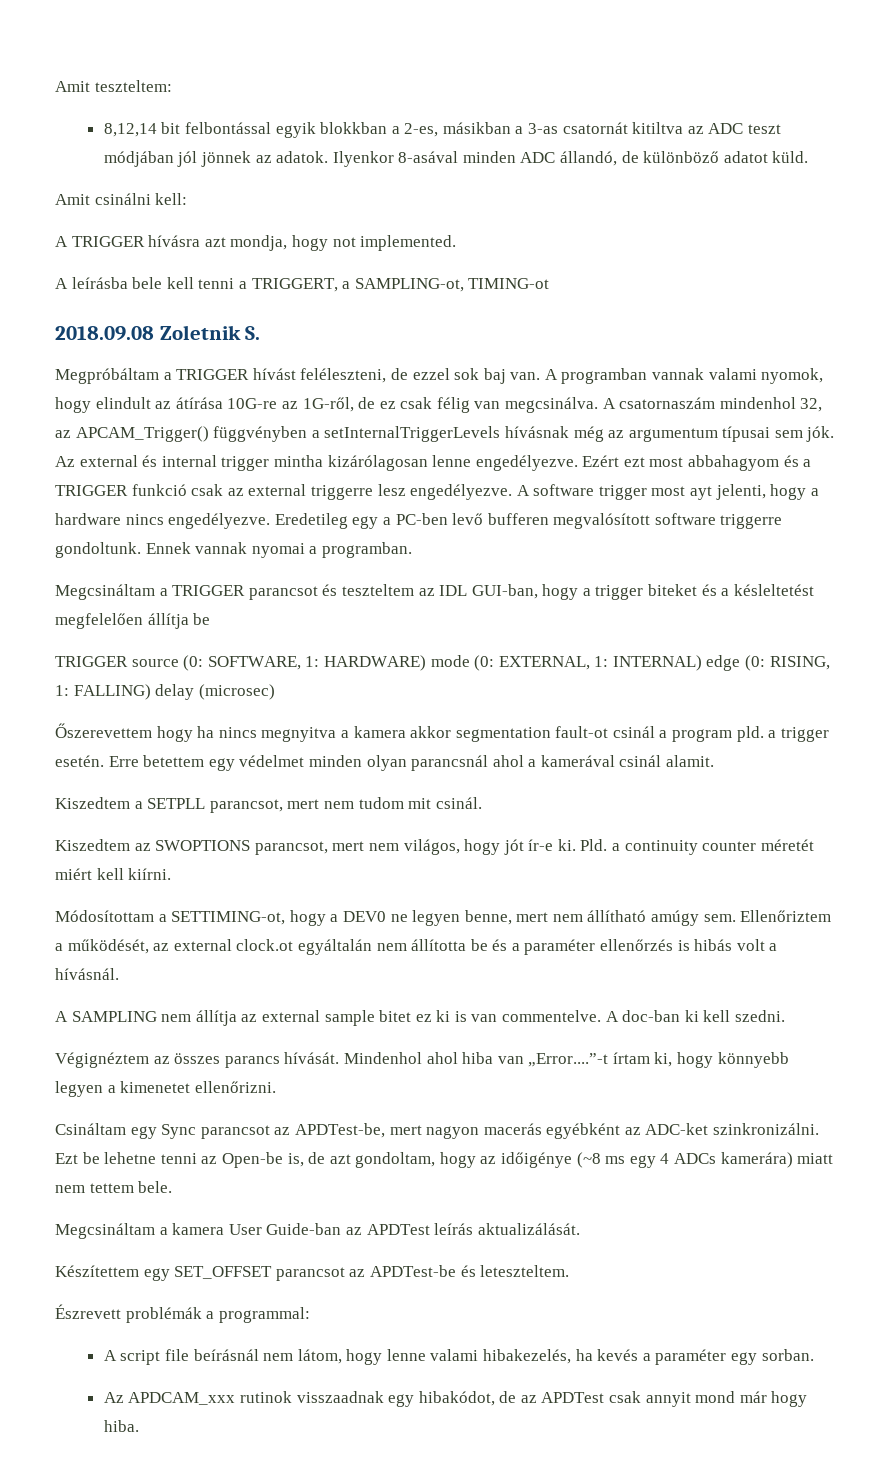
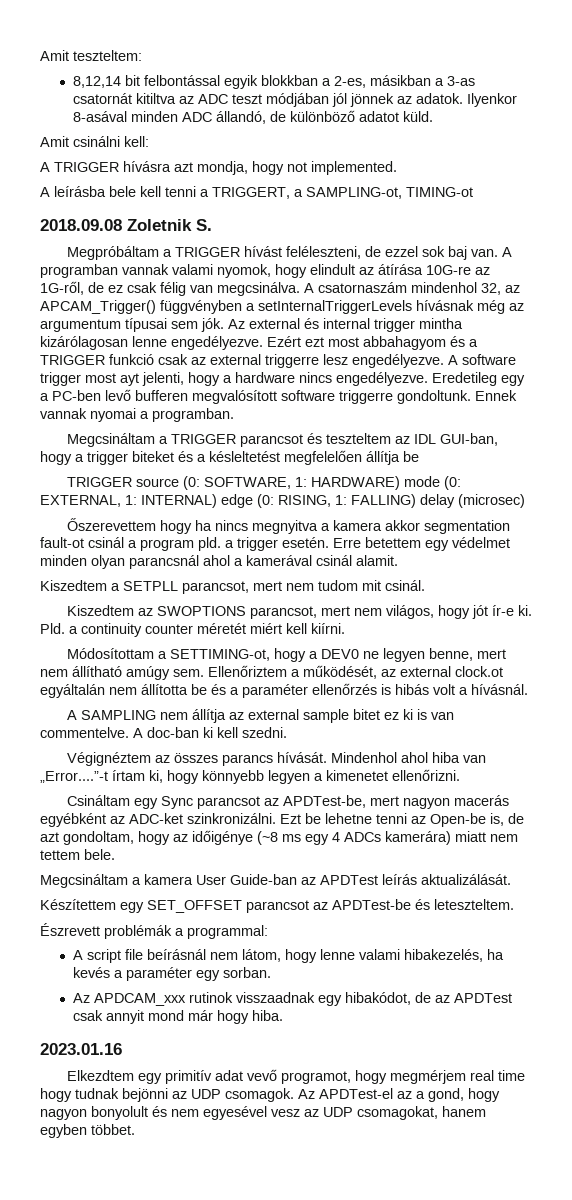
(139, 1426) none -> [40,1043,122,1055] [66,1069,525,1084] [40,1088,500,1102] [40,1106,486,1120] [40,1124,135,1138] // 2023.01.16 // Elkezdtem egy primitív adat vevő programot, hogy megmérjem real time hogy tudnak bejönni az UDP csomagok. Az APDTest-el az a gond, hogy nagyon bonyolult és nem egyesével vesz az UDP csomagokat, hanem egyben többet.

